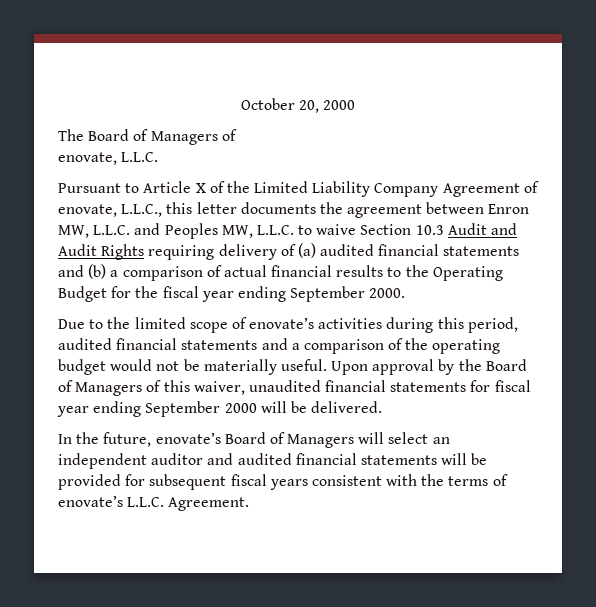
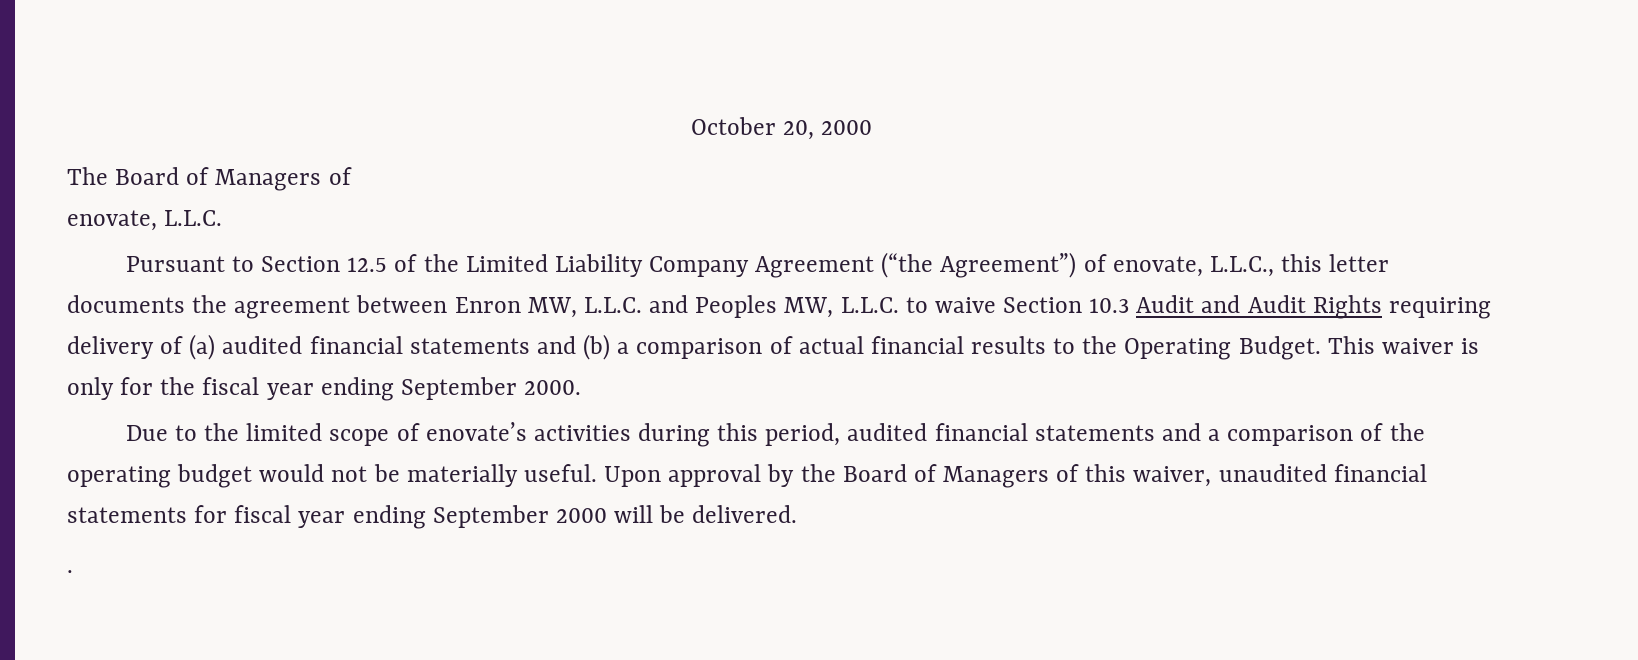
[143,181,206,193] Article X -> [261,256,388,272] Section 12.5
(520, 190) none -> [881,252,1077,278] (“the Agreement”)
[58,286,107,302] Budget -> [1238,336,1480,360] [67,377,114,400] Budget. This waiver is only
[58,432,450,448] [58,453,488,469] [58,474,508,490] [58,495,250,511] In the future, enovate’s Board of Managers will select an independent auditor and audited financial statements will be provided for subsequent fiscal years consistent with the terms of enovate’s L.L.C. Agreement. -> [67,570,73,573] .

